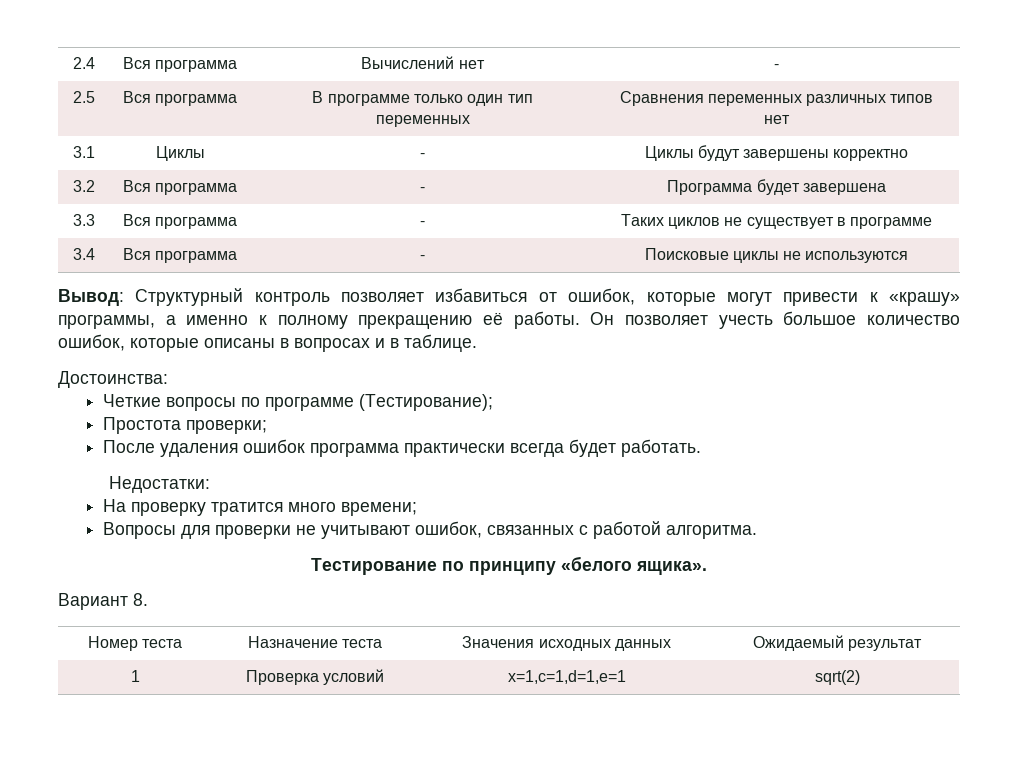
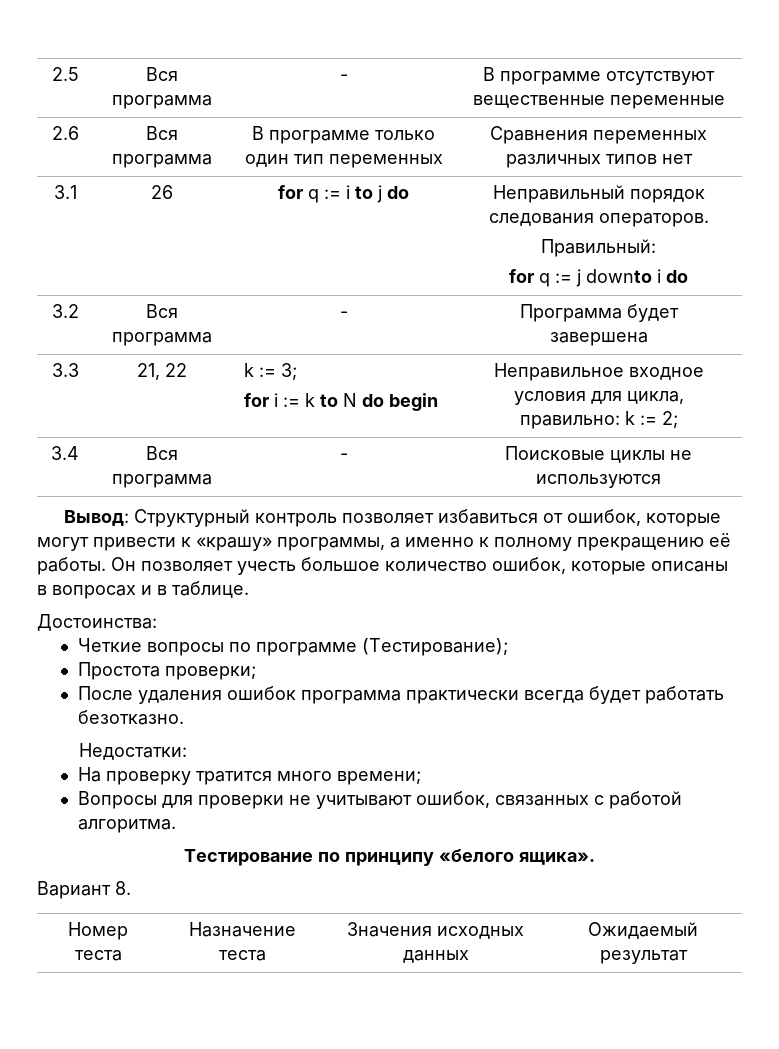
[72,57,95,69] [122,57,238,72] [361,56,485,69] [774,64,779,69] [72,91,95,103] 2.4 | Вся программа | Вычислений нет | - // 2.5 -> [51,67,79,81] [146,67,178,81] [112,95,212,109] [339,74,348,81] [482,67,715,85] [472,95,725,109] [51,126,79,140] 2.5 | Вся программа | - | В программе отсутствуют вещественные переменные // 2.6
[155,146,205,161] [420,153,425,158] [644,145,909,161] Циклы | - | Циклы будут завершены корректно -> [151,185,173,199] [278,185,409,203] [492,185,705,203] [488,213,709,227] [541,239,656,257] [508,269,688,287] 26 | for q := i to j do | Неправильный порядок следования операторов. // Правильный: // for q := j downto i do
[122,214,238,229] [420,221,425,226] [620,214,933,229] Вся программа | - | Таких циклов не существует в программе -> [137,363,187,380] [244,363,298,380] [244,393,439,411] [493,363,704,381] [513,391,684,405] [519,411,678,429] 21, 22 | k := 3; // for i := k to N do begin | Неправильное входное условия для цикла, правильно: k := 2;
[620,439,701,457] работать. -> [644,686,724,704] [77,710,184,725] работать безотказно.
[130,670,140,682] [245,669,385,685] [507,670,626,684] [814,670,860,685] // 1 | Проверка условий | x=1,c=1,d=1,e=1 | sqrt(2) -> (688, 957) none

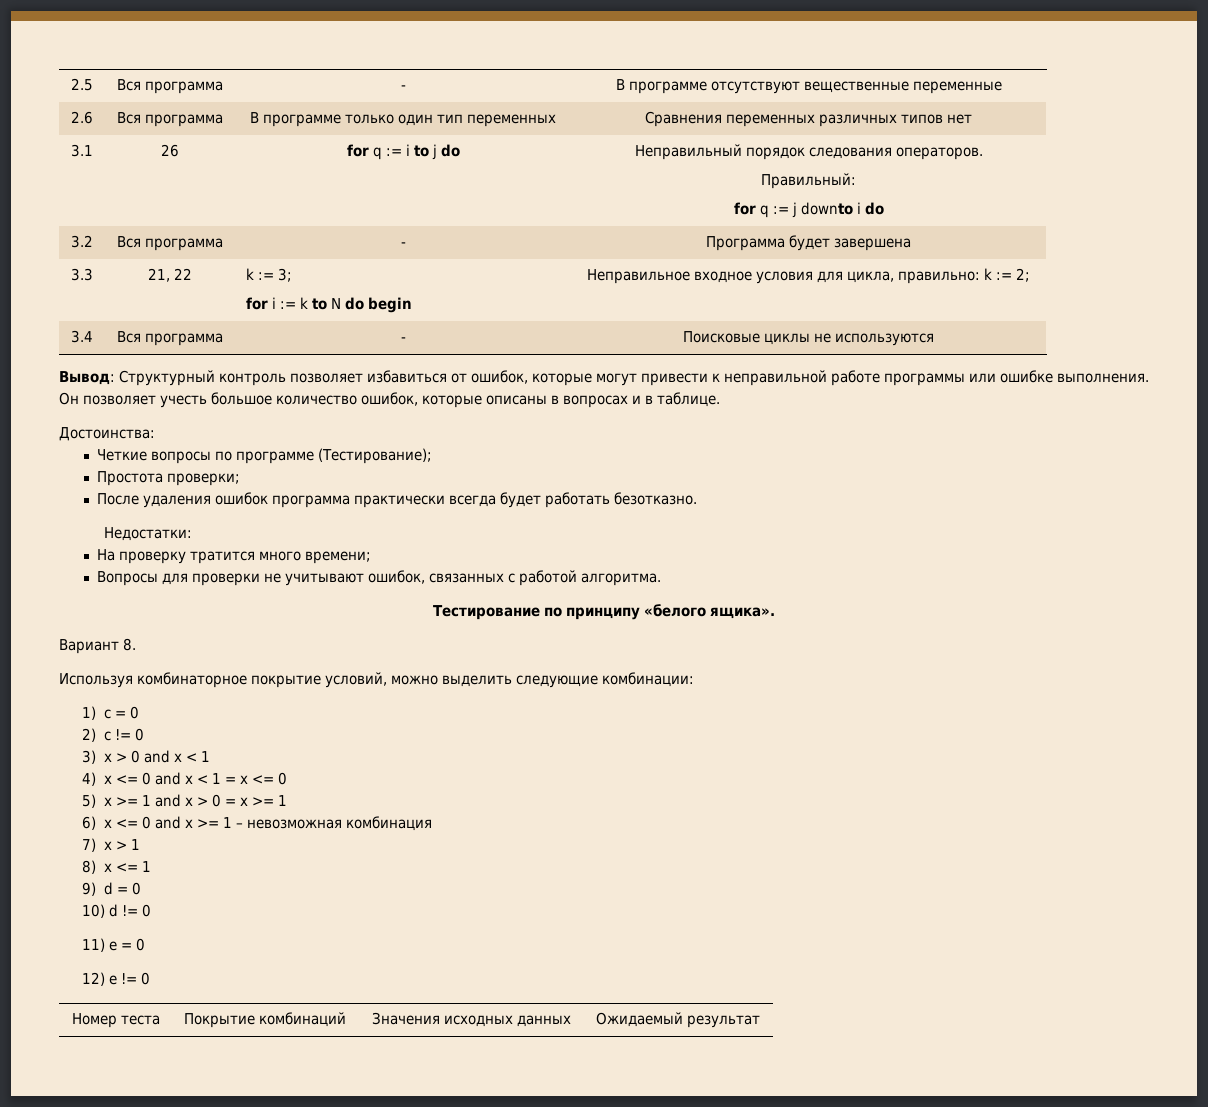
[196,533,731,551] [37,557,106,575] «крашу» программы, а именно к полному прекращению её работы. -> [724,370,1149,386] неправильной работе программы или ошибке выполнения.
(131, 888) none -> [59,672,694,688] [81,706,140,720] [81,728,145,742] [81,750,211,764] [81,772,288,786] [81,794,288,808] [81,816,433,831] [81,838,141,852] [81,860,152,874] [81,882,142,896] [81,904,151,918] [81,938,145,952] [81,972,150,986] // Используя комбинаторное покрытие условий, можно выделить следующие комбинации: // 1) c = 0 // 2) c != 0 // 3) x > 0 and x < 1 // 4) x <= 0 and x < 1 = x <= 0 // 5) x >= 1 and x > 0 = x >= 1 // 6) x <= 0 and x >= 1 – невозможная комбинация // 7) x > 1 // 8) x <= 1 // 9) d = 0 // 10) d != 0 // 11) e = 0 // 12) e != 0
[189,922,296,937] [219,950,266,961] Назначение теста -> [184,1012,346,1028] Покрытие комбинаций

